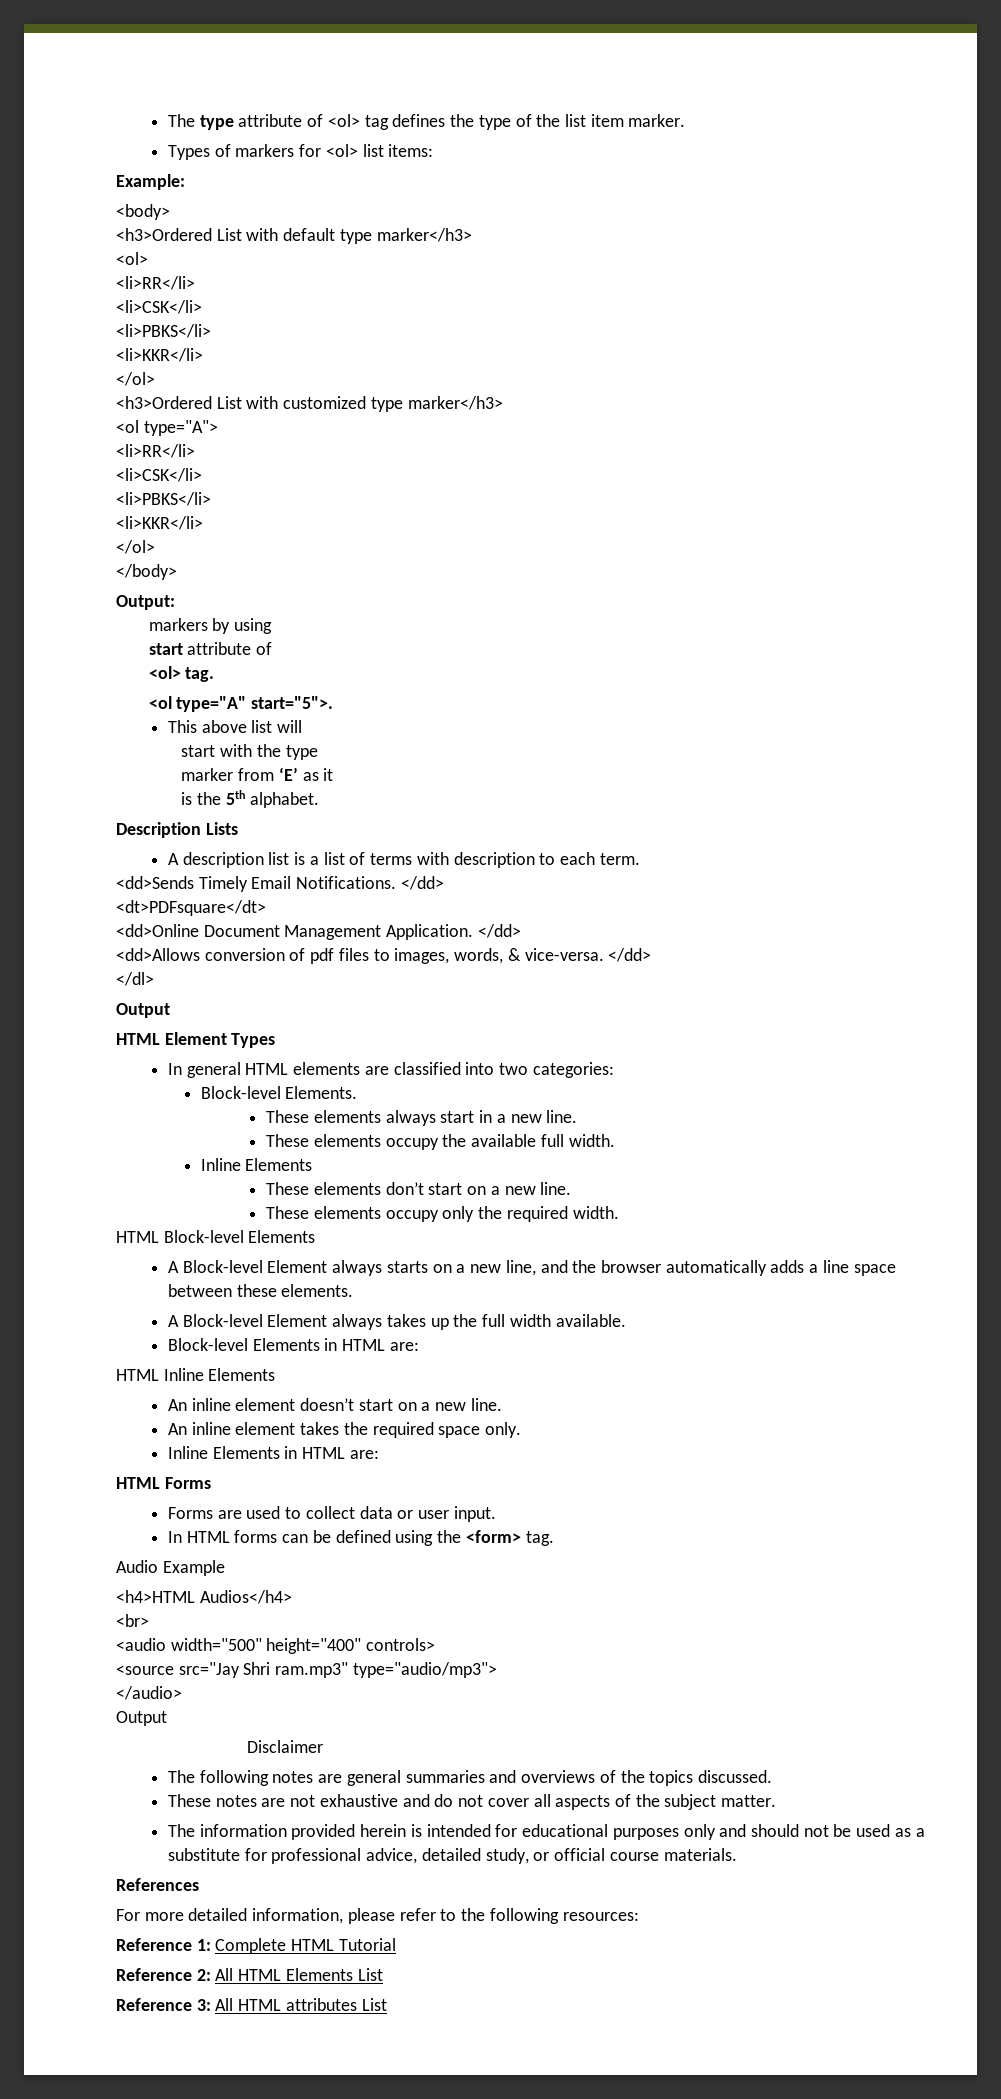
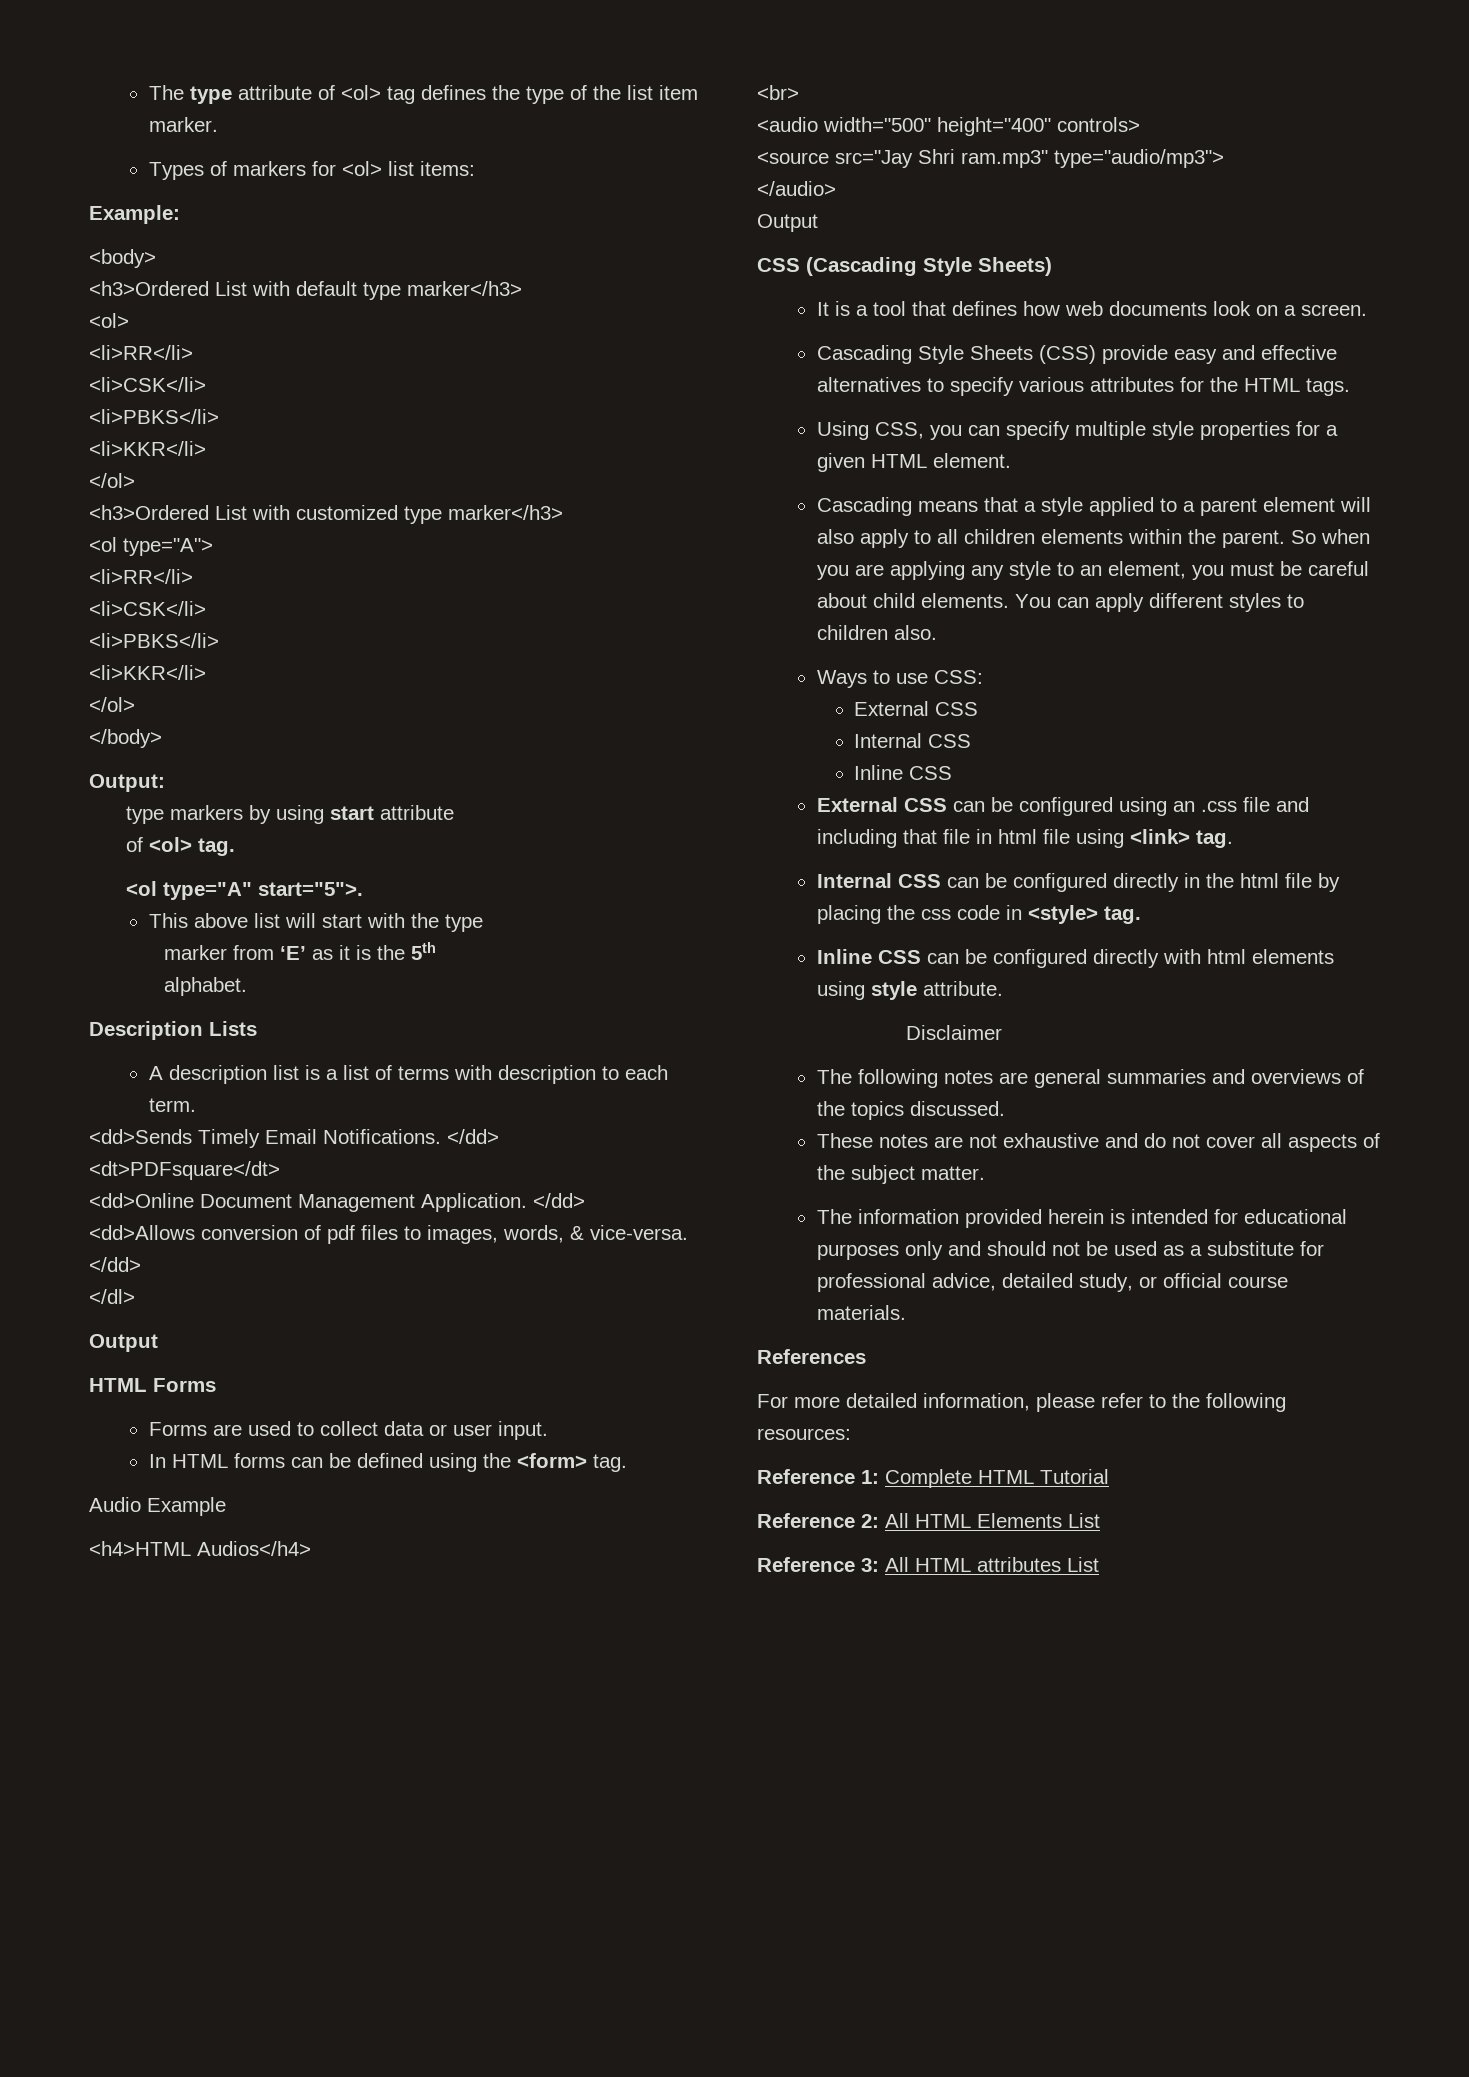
(175, 602) none -> [126,806,165,824] type
(273, 626) // -> (325, 814) none
[256,642,273,655] of // -> [126,837,144,852] // of
(303, 726) // -> (316, 920) none
(334, 774) // -> (350, 952) none
(245, 797) none -> (436, 951) //
[116,1032,276,1048] [167,1062,614,1078] [200,1086,358,1099] [266,1110,578,1126] [266,1134,615,1150] [200,1158,313,1171] [266,1182,572,1195] [266,1206,619,1222] [116,1230,316,1243] [167,1260,896,1276] [167,1284,354,1297] [167,1314,626,1330] [167,1338,419,1351] [116,1368,276,1381] [167,1398,502,1411] [167,1422,522,1438] [167,1446,379,1459] // HTML Element Types // In general HTML elements are classified into two categories: // Block-level Elements. // These elements always start in a new line. // These elements occupy the available full width. // Inline Elements // These elements don’t start on a new line. // These elements occupy only the required width. // HTML Block-level Elements // A Block-level Element always starts on a new line, and the browser automatically adds a line space between these elements. // A Block-level Element always takes up the full width available. // Block-level Elements in HTML are: // HTML Inline Elements // An inline element doesn’t start on a new line. // An inline element takes the required space only. // Inline Elements in HTML are: -> (158, 1343) none
(167, 1718) none -> [757,257,1052,276] [816,301,1367,316] [816,345,1337,364] [816,377,1350,396] [816,421,1338,440] [816,453,1011,472] [816,497,1371,516] [816,529,1370,548] [816,561,1369,580] [816,593,1304,612] [816,625,937,640] [816,670,983,688] [854,701,979,716] [854,733,972,748] [854,765,953,780] [816,797,1309,816] [816,829,1233,848] [816,873,1340,892] [816,905,1141,924] [816,949,1334,968] [816,981,1003,1000] // CSS (Cascading Style Sheets) // It is a tool that defines how web documents look on a screen. // Cascading Style Sheets (CSS) provide easy and effective alternatives to specify various attributes for the HTML tags. // Using CSS, you can specify multiple style properties for a given HTML element. // Cascading means that a style applied to a parent element will also apply to all children elements within the parent. So when you are applying any style to an element, you must be careful about child elements. You can apply different styles to children also. // Ways to use CSS: // External CSS // Internal CSS // Inline CSS // External CSS can be configured using an .css file and including that file in html file using <link> tag. // Internal CSS can be configured directly in the html file by placing the css code in <style> tag. // Inline CSS can be configured directly with html elements using style attribute.

